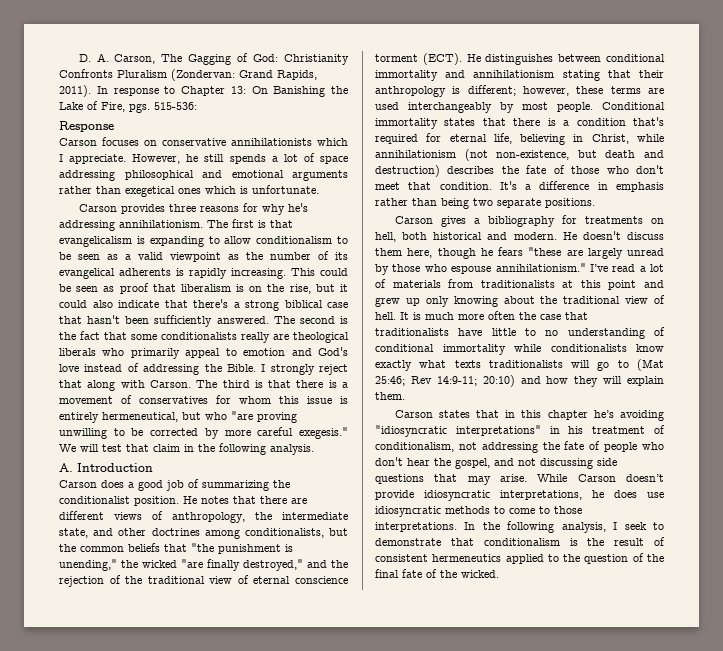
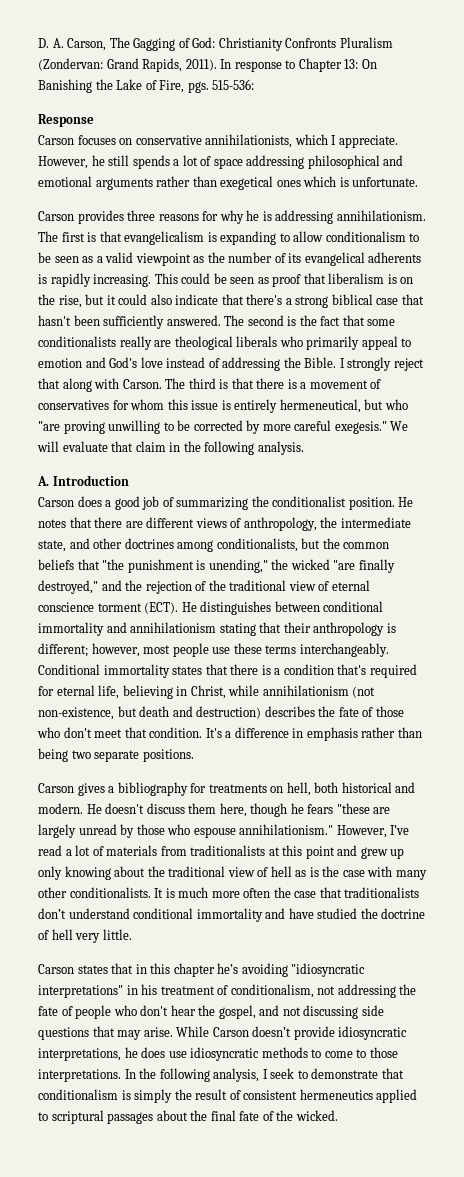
[231,138,312,146] annihilationists -> [205,134,293,148] annihilationists,
[287,203,308,212] he's -> [246,210,272,221] he is
[102,444,122,452] test -> [62,441,108,452] evaluate
[576,86,664,94] [375,102,593,113] these terms are used interchangeably by most people. -> [143,643,389,657] most people use these terms interchangeably.
(586, 267) none -> [336,825,387,838] However,
[375,312,396,320] hell. -> [270,866,427,880] [38,887,151,898] hell as is the case with many other conditionalists.
[458,327,665,339] [375,344,664,355] [375,359,664,371] [375,375,664,387] [375,392,405,400] have little to no understanding of conditional immortality while conditionalists know exactly what texts traditionalists will go to (Mat 25:46; Rev 14:9-11; 20:10) and how they will explain them. -> [38,908,426,922] [38,929,132,943] don’t understand conditional immortality and have studied the doctrine of hell very little.
(578, 542) none -> [134,1089,173,1103] simply
[563,553,644,564] the question of -> [51,1110,188,1124] scriptural passages about

